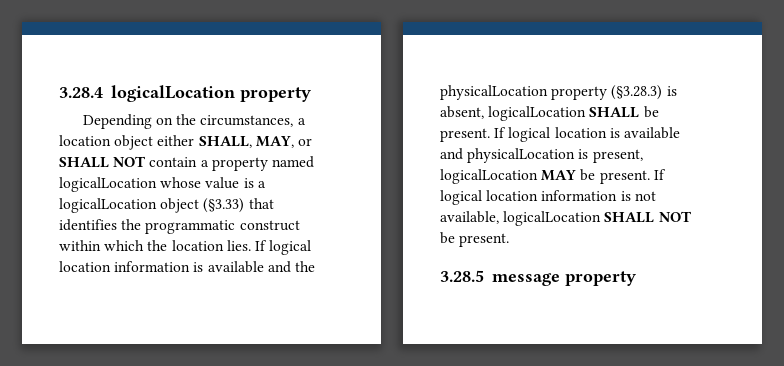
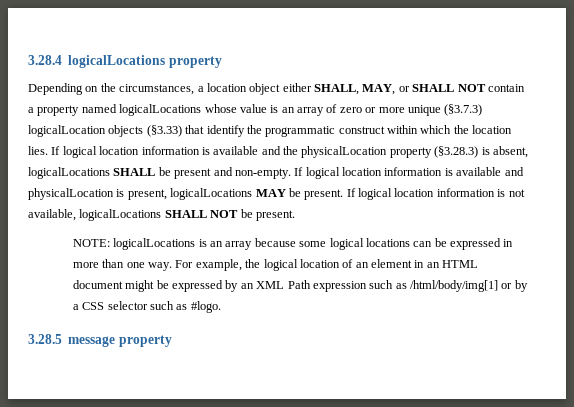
[110,85,235,102] logicalLocation -> [68,55,166,68] logicalLocations
[59,177,157,192] logicalLocation -> [119,104,202,116] logicalLocations
[257,181,266,188] [59,198,200,213] a logicalLocation object -> [281,104,483,116] [28,125,144,137] an array of zero or more unique (§3.7.3) logicalLocation objects
[59,219,117,231] identifies -> [206,125,245,137] identify
[488,106,587,121] logicalLocation -> [28,167,110,179] logicalLocations
[440,127,607,142] present. If logical location -> [174,167,443,179] present and non-empty. If logical location information
[440,169,538,184] logicalLocation -> [170,188,253,200] logicalLocations
[503,211,602,226] logicalLocation -> [79,209,162,221] logicalLocations
(510, 240) none -> [72,238,514,250] [72,259,479,271] [72,280,528,292] [72,301,221,313] // NOTE: logicalLocations is an array because some logical locations can be expressed in more than one way. For example, the logical location of an element in an HTML document might be expressed by an XML Path expression such as /html/body/img[1] or by a CSS selector such as #logo.

